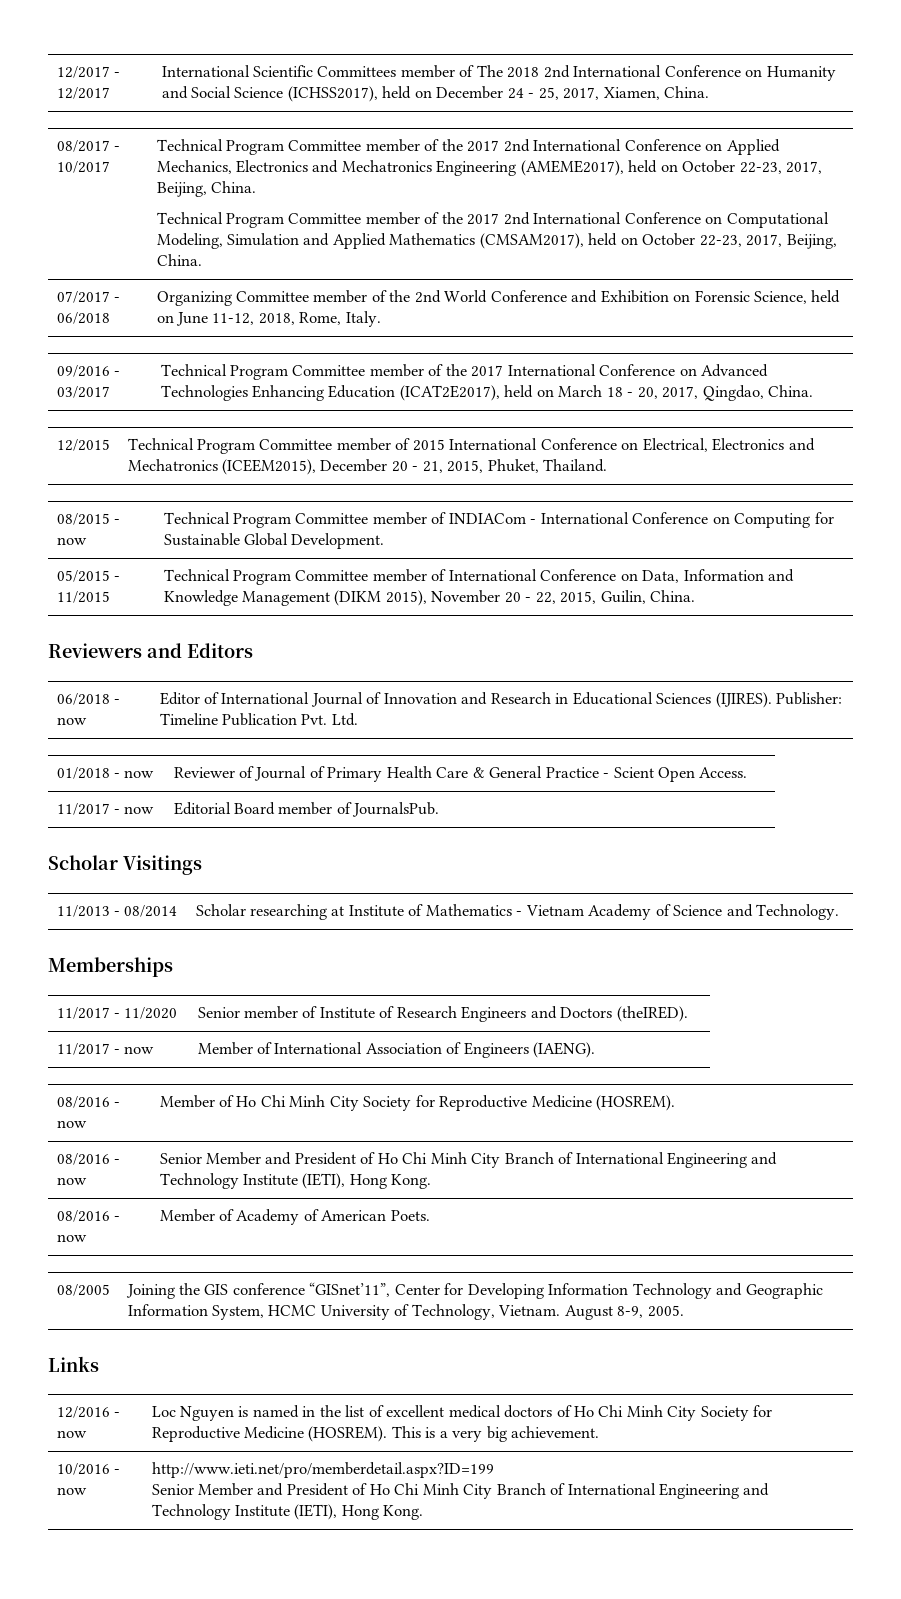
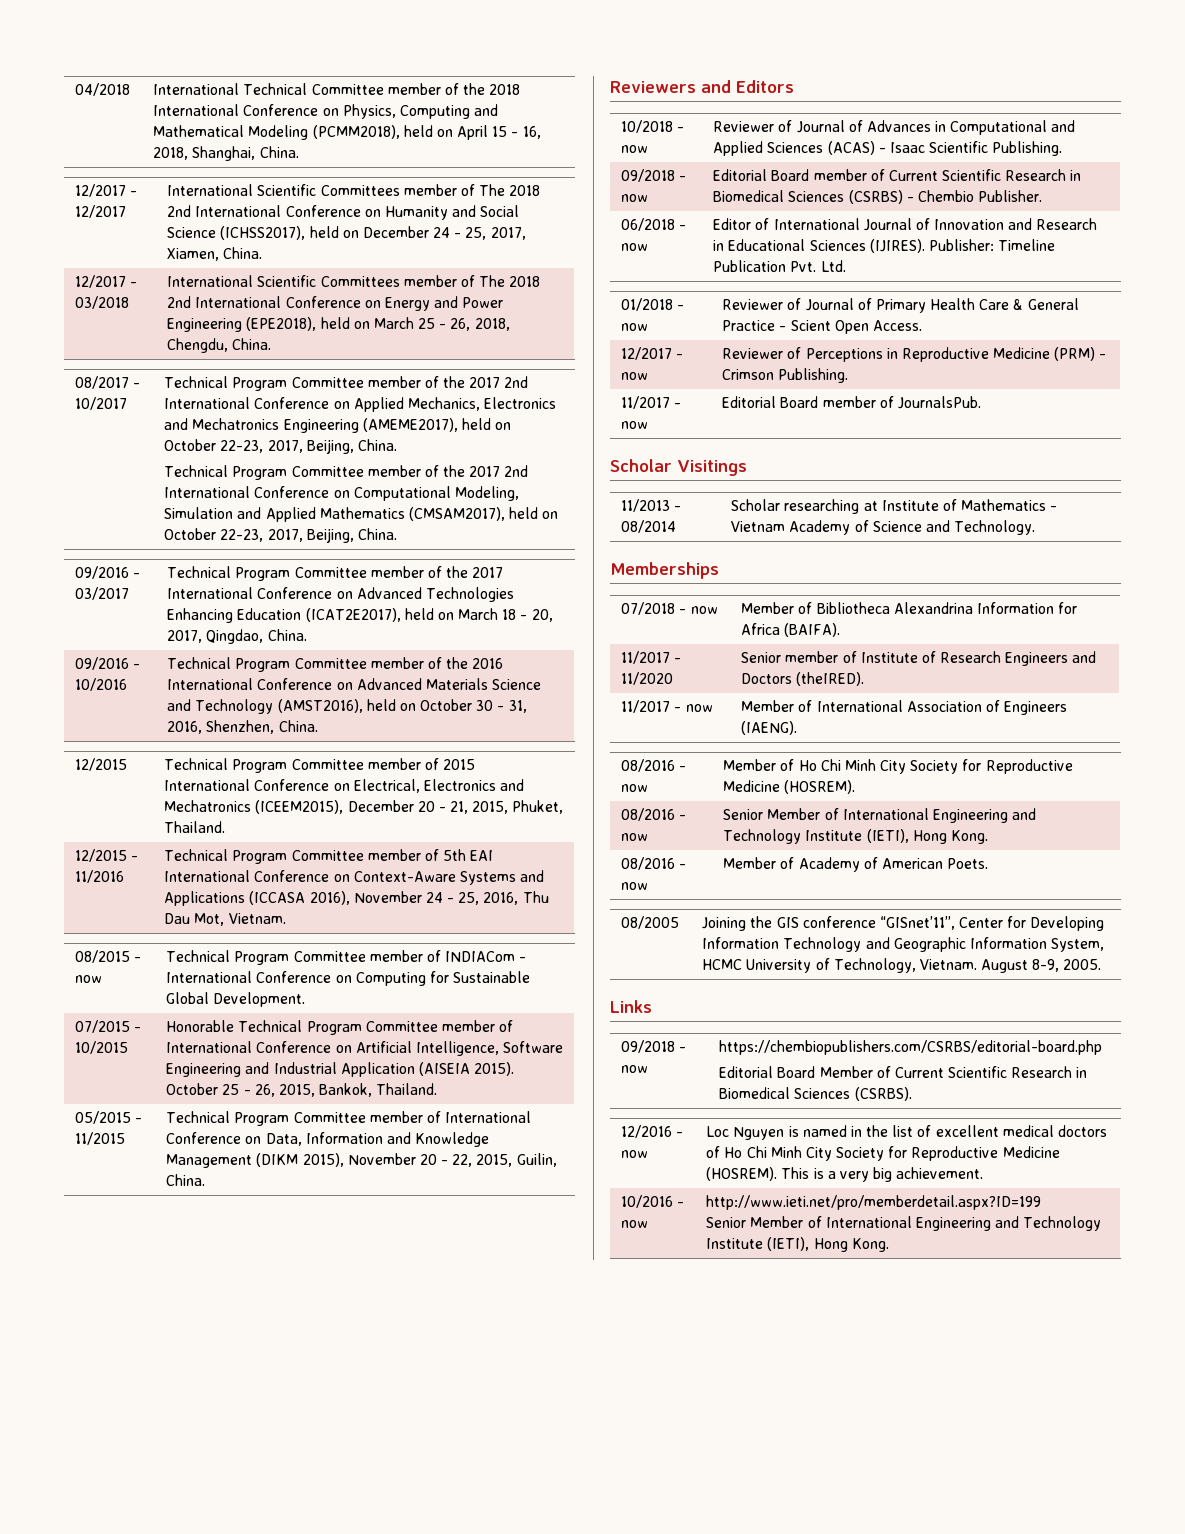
(56, 72) none -> [75,83,131,96] [153,83,521,95] [153,104,499,119] [153,125,541,140] [153,146,299,161] 04/2018 | International Technical Committee member of the 2018 International Conference on Physics, Computing and Mathematical Modeling (PCMM2018), held on April 15 - 16, 2018, Shanghai, China. //
(710, 92) none -> [75,275,138,288] [75,296,130,309] [167,275,541,287] [167,296,504,311] [167,317,510,332] [167,338,272,353] // 12/2017 - 03/2018 | International Scientific Committees member of The 2018 2nd International Conference on Energy and Power Engineering (EPE2018), held on March 25 - 26, 2018, Chengdu, China.
[56,291,121,303] [56,312,110,324] [156,290,841,306] [156,311,381,327] // 07/2017 - 06/2018 | Organizing Committee member of the 2nd World Conference and Exhibition on Forensic Science, held on June 11-12, 2018, Rome, Italy. -> (397, 534) none
(814, 391) none -> [75,657,141,670] [75,678,128,691] [167,657,504,672] [167,678,542,690] [167,699,527,714] [167,720,318,734] // 09/2016 - 10/2016 | Technical Program Committee member of the 2016 International Conference on Advanced Materials Science and Technology (AMST2016), held on October 30 - 31, 2016, Shenzhen, China.
(608, 465) none -> [75,849,139,862] [75,870,125,883] [164,849,494,864] [164,870,545,885] [164,891,549,906] [164,913,286,926] // 12/2015 - 11/2016 | Technical Program Committee member of 5th EAI International Conference on Context-Aware Systems and Applications (ICCASA 2016), November 24 - 25, 2016, Thu Dau Mot, Vietnam.
(385, 541) none -> [75,1020,142,1033] [75,1041,129,1054] [166,1020,514,1035] [166,1041,564,1056] [166,1062,515,1077] [166,1083,438,1097] // 07/2015 - 10/2015 | Honorable Technical Program Committee member of International Conference on Artificial Intelligence, Software Engineering and Industrial Application (AISEIA 2015). October 25 - 26, 2015, Bankok, Thailand.
(253, 650) none -> [621,120,685,133] [621,145,649,153] [713,120,1076,135] [713,141,1063,156] [621,169,687,182] [621,194,649,202] [713,169,1082,181] [713,190,1043,204] // 10/2018 - now | Reviewer of Journal of Advances in Computational and Applied Sciences (ACAS) - Isaac Scientific Publishing. // 09/2018 - now | Editorial Board member of Current Scientific Research in Biomedical Sciences (CSRBS) - Chembio Publisher.
(748, 772) none -> [621,347,684,360] [621,372,649,380] [722,347,1107,362] [722,368,849,383] // 12/2017 - now | Reviewer of Perceptions in Reproductive Medicine (PRM) - Crimson Publishing.
(173, 967) none -> [621,602,718,615] [741,602,1078,614] [741,623,841,637] // 07/2018 - now | Member of Bibliotheca Alexandrina Information for Africa (BAIFA).
[265,1152,554,1168] and President of Ho Chi Minh City Branch -> (821, 814) none
(99, 1364) none -> [621,1040,687,1053] [621,1065,649,1073] [719,1040,1103,1055] [719,1066,1088,1078] [719,1087,912,1101] // 09/2018 - now | https://chembiopublishers.com/CSRBS/editorial-board.php // Editorial Board Member of Current Scientific Research in Biomedical Sciences (CSRBS).
[257,1483,546,1499] and President of Ho Chi Minh City Branch -> (804, 1222) none

